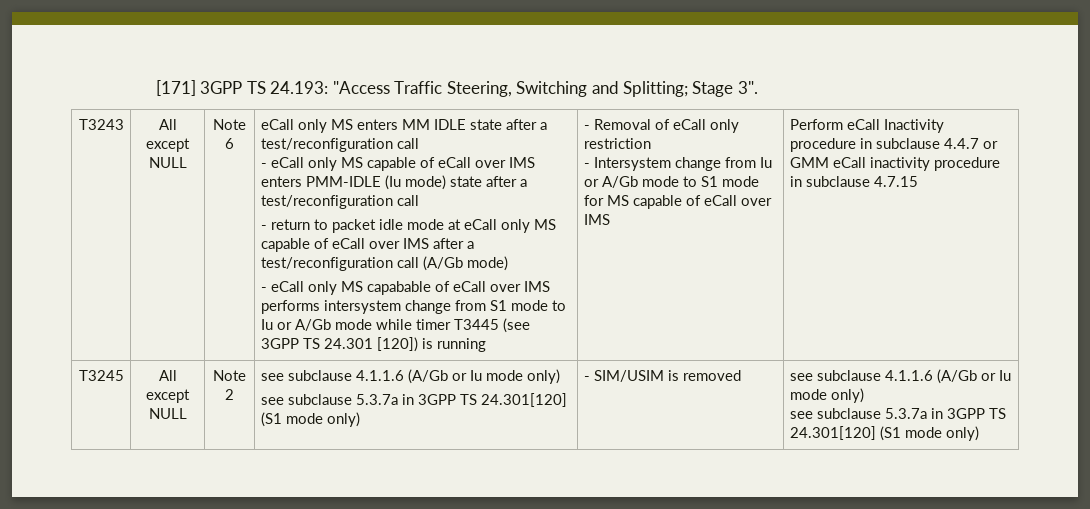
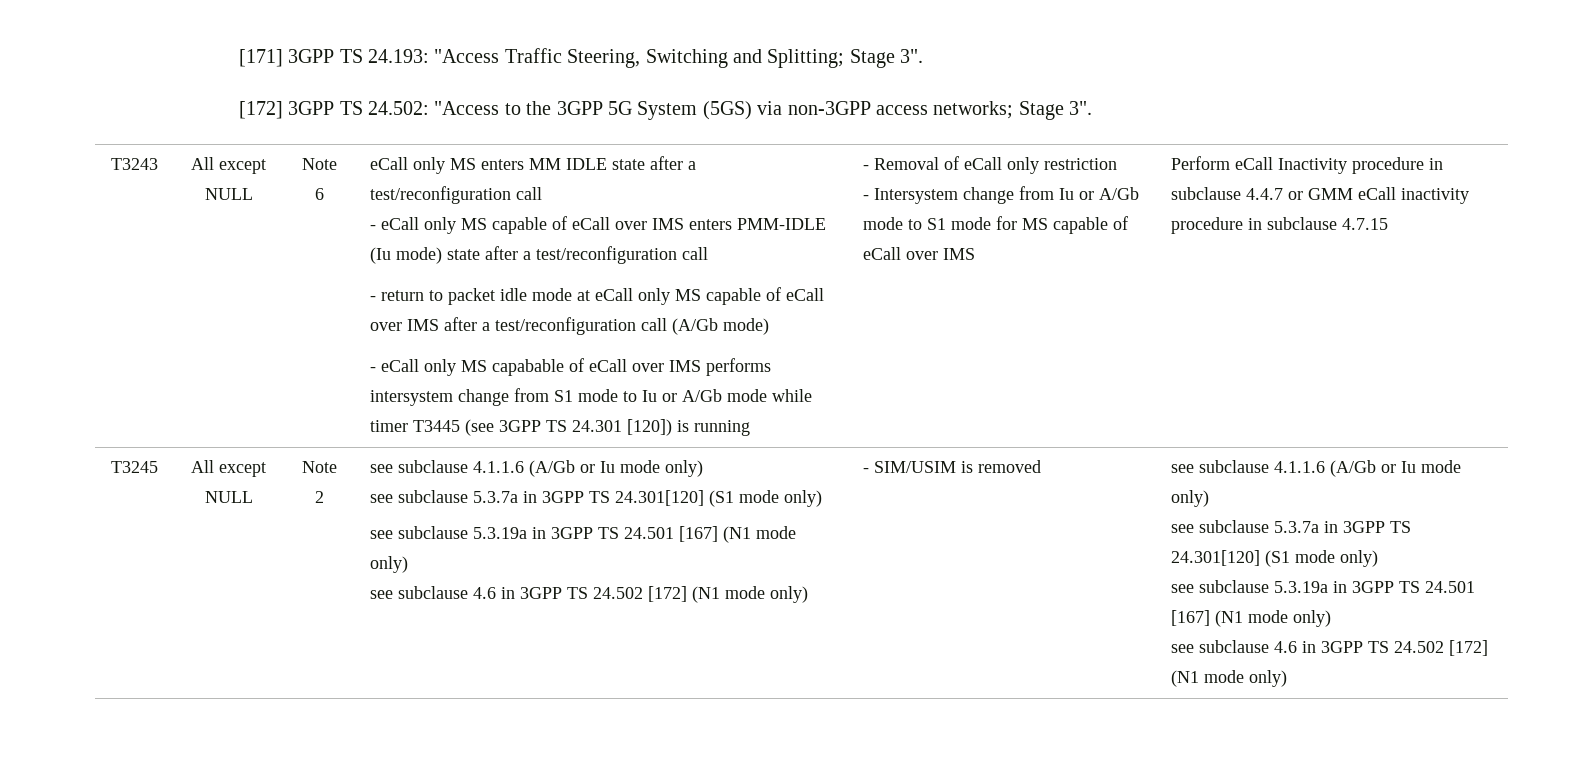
(758, 87) none -> [238,101,1093,120] // [172] 3GPP TS 24.502: "Access to the 3GPP 5G System (5GS) via non-3GPP access networks; Stage 3".
(360, 419) none -> [370,526,797,543] [370,556,409,573] [370,586,809,603] // see subclause 5.3.19a in 3GPP TS 24.501 [167] (N1 mode only) // see subclause 4.6 in 3GPP TS 24.502 [172] (N1 mode only)
(980, 433) none -> [1171,580,1476,593] [1171,610,1332,627] [1171,640,1489,656] [1171,670,1288,687] // see subclause 5.3.19a in 3GPP TS 24.501 [167] (N1 mode only) // see subclause 4.6 in 3GPP TS 24.502 [172] (N1 mode only)

